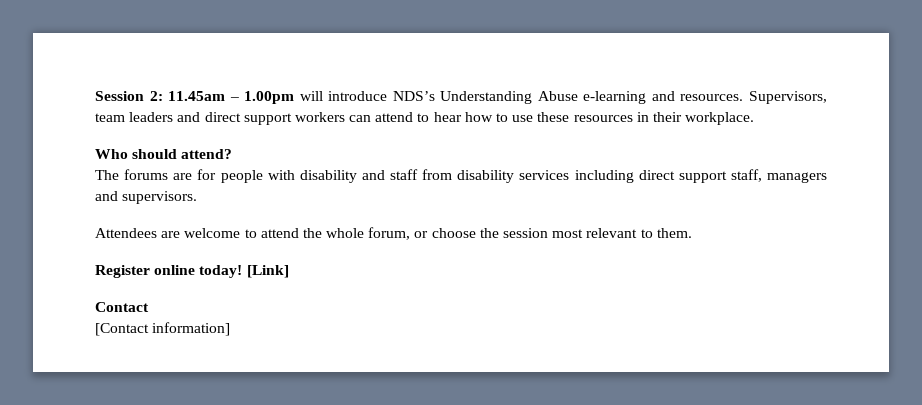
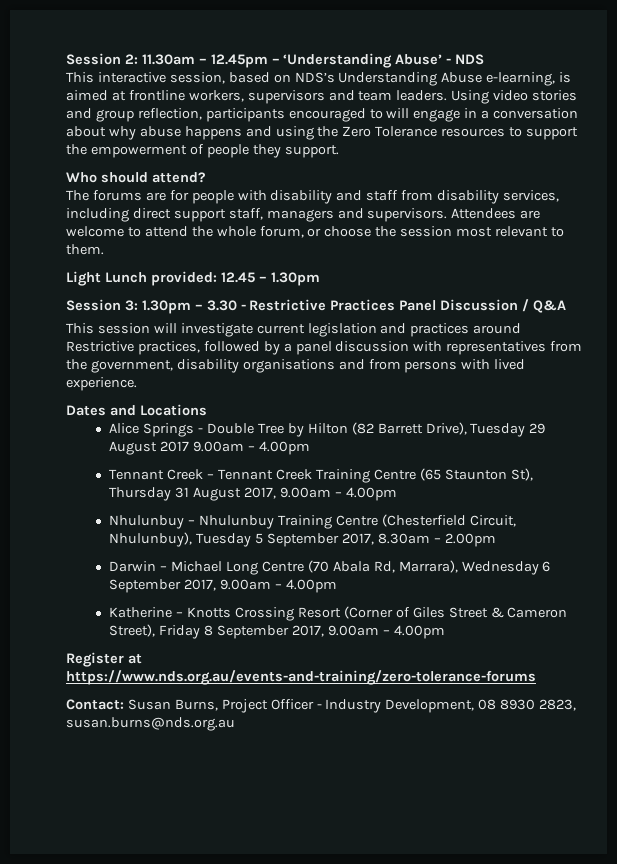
[168,91,828,104] [95,112,755,125] 11.45am – 1.00pm will introduce NDS’s Understanding Abuse e-learning and resources. Supervisors, team leaders and direct support workers can attend to hear how to use these resources in their workplace. -> [141,53,485,68] [66,72,572,86] [66,90,578,104] [66,108,579,122] [66,126,579,140] [66,144,339,158] 11.30am – 12.45pm – ‘Understanding Abuse’ - NDS // This interactive session, based on NDS’s Understanding Abuse e-learning, is aimed at frontline workers, supervisors and team leaders. Using video stories and group reflection, participants encouraged to will engage in a conversation about why abuse happens and using the Zero Tolerance resources to support the empowerment of people they support.
[519,170,570,180] services -> [503,190,560,202] services,
(198, 197) // -> (448, 215) none
[95,265,289,278] [95,302,149,312] [95,322,231,336] Register online today! [Link] // Contact // [Contact information] -> [66,271,320,286] [66,299,567,314] [66,323,522,337] [66,341,583,355] [66,359,526,373] [66,377,137,391] [66,404,207,416] [109,422,546,437] [109,441,310,455] [109,468,533,483] [109,487,397,501] [109,514,516,529] [109,532,496,547] [109,560,551,575] [109,579,337,593] [109,606,568,621] [109,624,445,639] [66,652,142,667] [66,670,536,685] [66,699,577,713] [66,717,235,731] Light Lunch provided: 12.45 – 1.30pm // Session 3: 1.30pm – 3.30 - Restrictive Practices Panel Discussion / Q&A // This session will investigate current legislation and practices around Restrictive practices, followed by a panel discussion with representatives from the government, disability organisations and from persons with lived experience. // Dates and Locations // Alice Springs - Double Tree by Hilton (82 Barrett Drive), Tuesday 29 August 2017 9.00am – 4.00pm // Tennant Creek – Tennant Creek Training Centre (65 Staunton St), Thursday 31 August 2017, 9.00am – 4.00pm // Nhulunbuy – Nhulunbuy Training Centre (Chesterfield Circuit, Nhulunbuy), Tuesday 5 September 2017, 8.30am – 2.00pm // Darwin – Michael Long Centre (70 Abala Rd, Marrara), Wednesday 6 September 2017, 9.00am – 4.00pm // Katherine – Knotts Crossing Resort (Corner of Giles Street & Cameron Street), Friday 8 September 2017, 9.00am – 4.00pm // Register at https://www.nds.org.au/events-and-training/zero-tolerance-forums // Contact: Susan Burns, Project Officer - Industry Development, 08 8930 2823, susan.burns@nds.org.au

